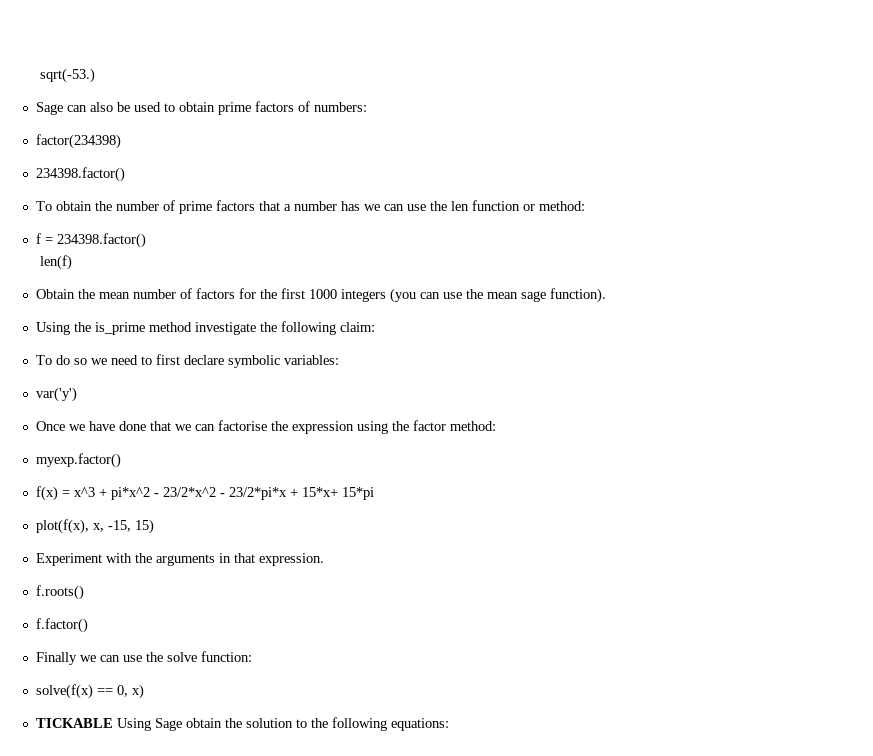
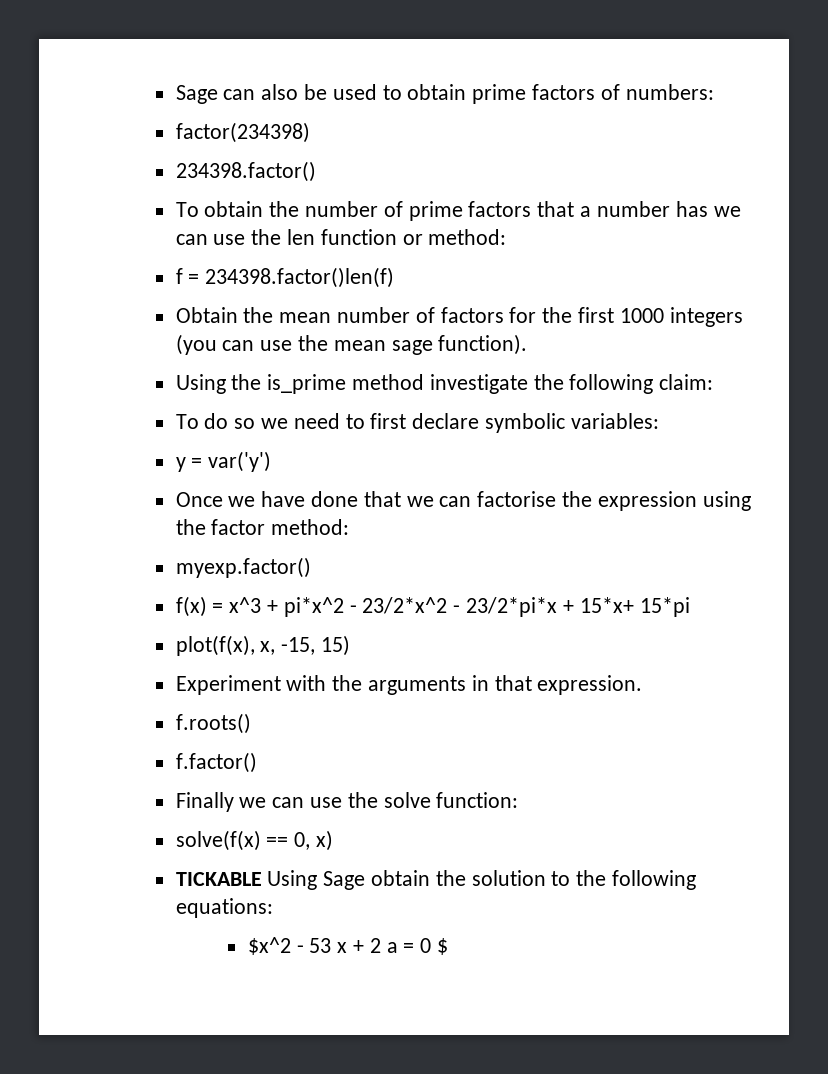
[39,68,95,83] sqrt(-53.) // -> (175, 94) none
[56,233,146,248] [39,255,72,270] 234398.factor() // len(f) -> [205,267,395,288] 234398.factor()len(f)
(339, 360) none -> [175,457,203,472] y =
(449, 724) none -> [247,937,449,955] // $x^2 - 53 x + 2 a = 0 $

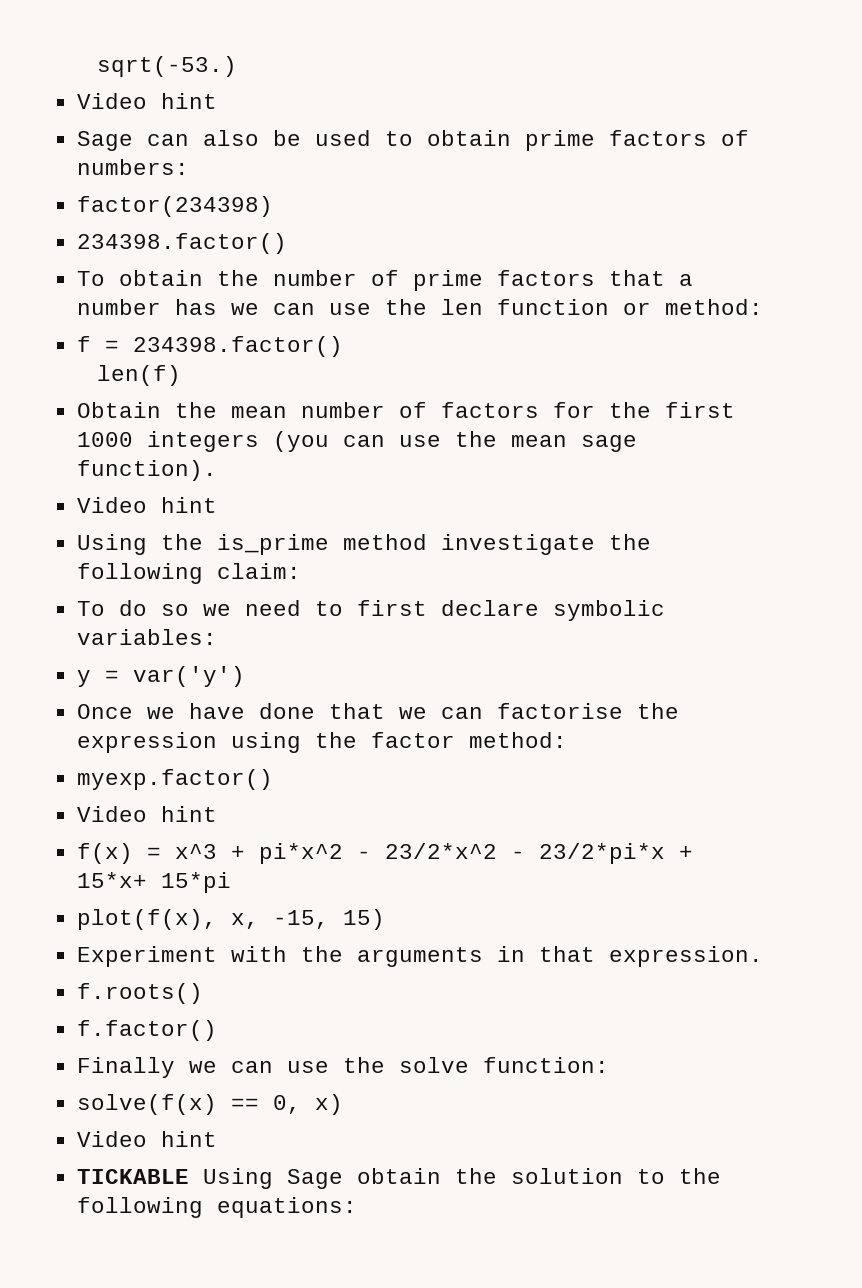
(175, 94) none -> [96,56,237,77] [76,93,217,109] sqrt(-53.) // Video hint //
[205,267,395,288] 234398.factor()len(f) -> [132,336,343,357] [96,365,181,386] 234398.factor() // len(f)
(528, 344) none -> [76,497,217,513] // Video hint
(311, 567) none -> [76,806,217,822] // Video hint
(334, 840) none -> [76,1131,217,1147] // Video hint
[247,937,449,955] // $x^2 - 53 x + 2 a = 0 $ -> (357, 1207) none

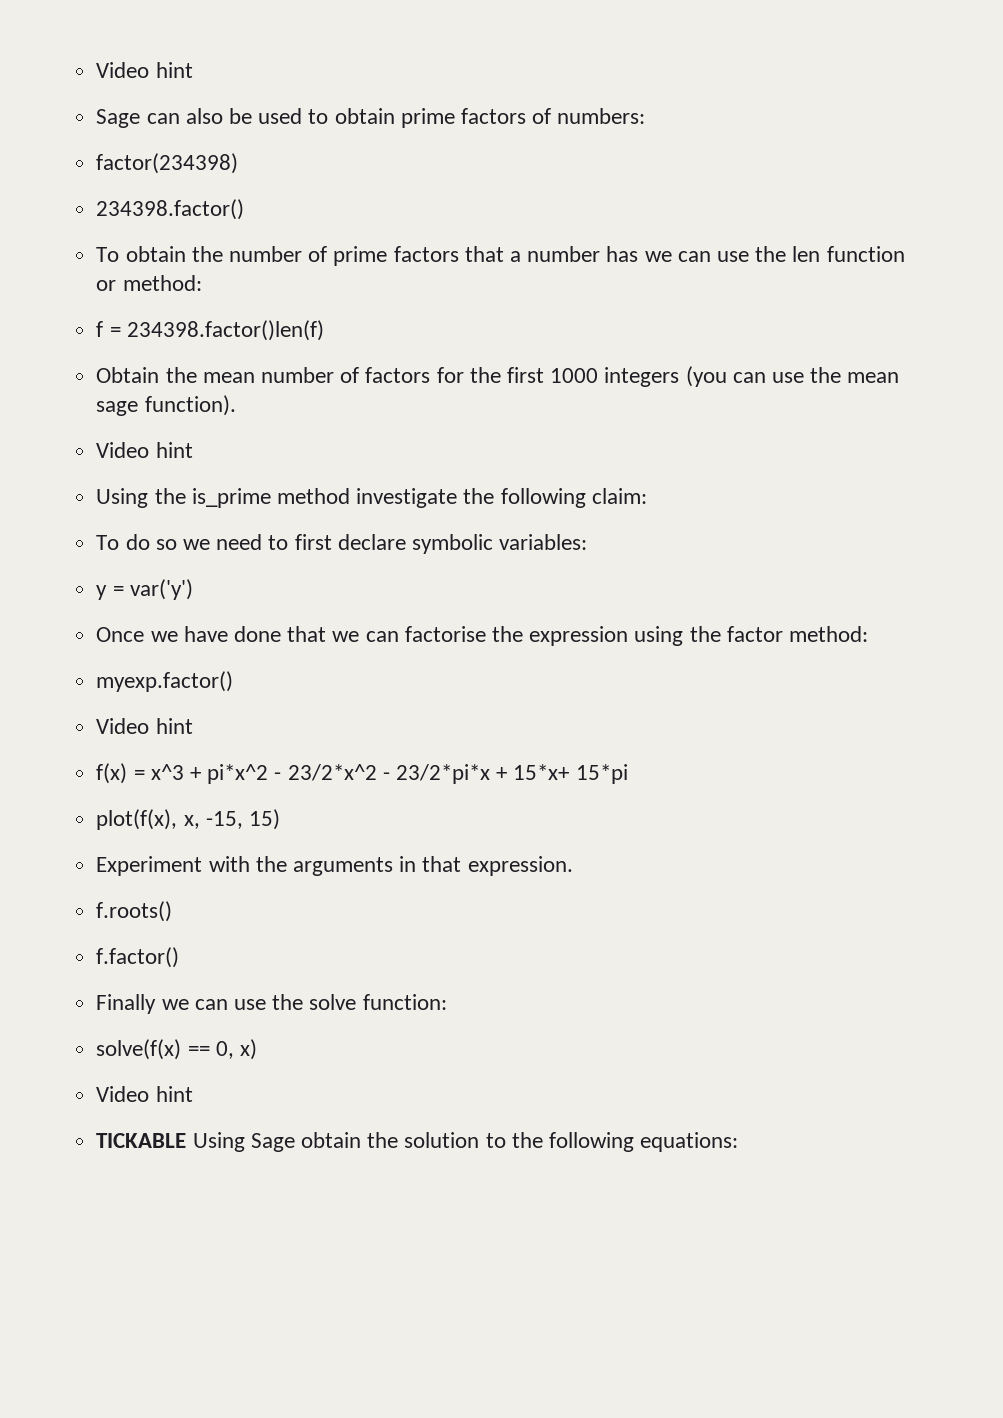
[96,56,237,77] sqrt(-53.) // -> (96, 70) none
[132,336,343,357] [96,365,181,386] 234398.factor() // len(f) -> [126,320,324,341] 234398.factor()len(f)

